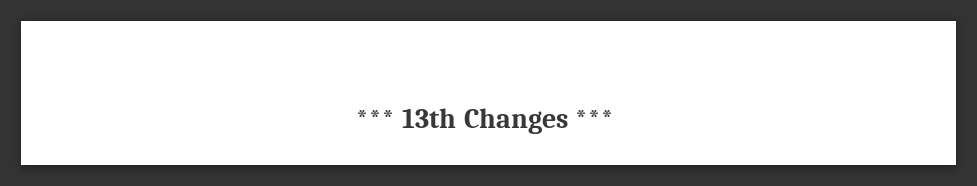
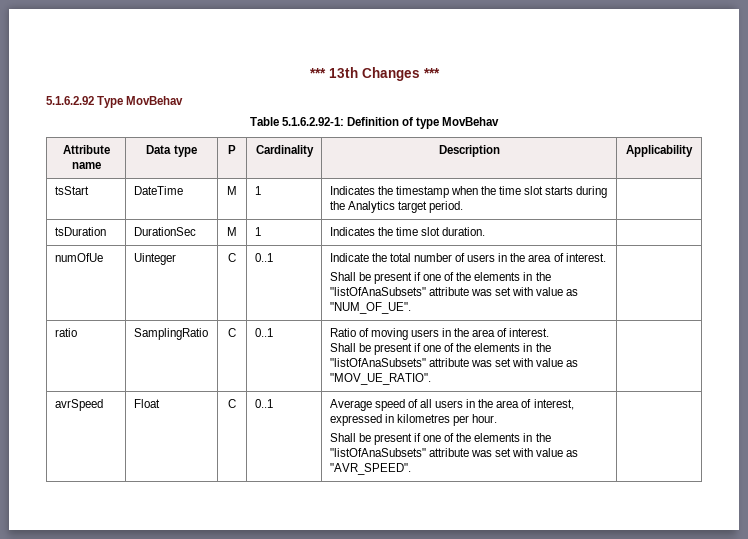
(615, 119) none -> [46,96,184,108] [249,117,500,129] [62,145,110,154] [71,162,101,169] [146,145,197,157] [228,145,236,154] [255,145,314,157] [438,145,500,157] [626,145,693,157] [54,186,89,195] [133,186,183,195] [227,186,237,195] [254,186,261,195] [329,186,608,198] [329,201,463,213] [54,227,106,236] [133,227,196,236] [227,227,237,236] [254,227,261,236] [329,227,486,236] [54,253,103,262] [133,253,176,265] [228,253,236,262] [254,253,273,262] [329,253,606,262] [329,272,551,284] [329,287,579,296] [329,302,411,314] [54,328,77,337] [133,328,208,340] [228,328,236,337] [254,328,273,337] [329,328,550,340] [329,343,551,355] [329,358,579,367] [329,373,431,385] [54,399,103,411] [133,399,160,408] [228,399,236,408] [254,399,273,408] [329,399,574,411] [329,414,498,426] [329,433,551,445] [329,448,579,457] [329,463,411,475] // 5.1.6.2.92 Type MovBehav // Table 5.1.6.2.92-1: Definition of type MovBehav // Attribute name | Data type | P | Cardinality | Description | Applicability // tsStart | DateTime | M | 1 | Indicates the timestamp when the time slot starts during the Analytics target period. | // tsDuration | DurationSec | M | 1 | Indicates the time slot duration. | // numOfUe | Uinteger | C | 0..1 | Indicate the total number of users in the area of interest. // Shall be present if one of the elements in the "listOfAnaSubsets" attribute was set with value as "NUM_OF_UE". | // ratio | SamplingRatio | C | 0..1 | Ratio of moving users in the area of interest. // Shall be present if one of the elements in the "listOfAnaSubsets" attribute was set with value as "MOV_UE_RATIO". | // avrSpeed | Float | C | 0..1 | Average speed of all users in the area of interest, expressed in kilometres per hour. // Shall be present if one of the elements in the "listOfAnaSubsets" attribute was set with value as "AVR_SPEED". |

